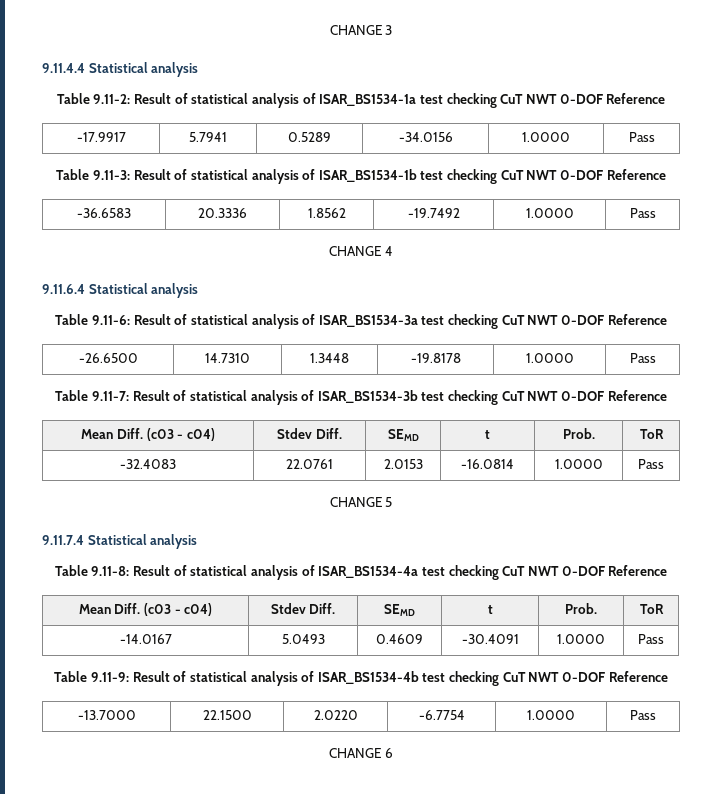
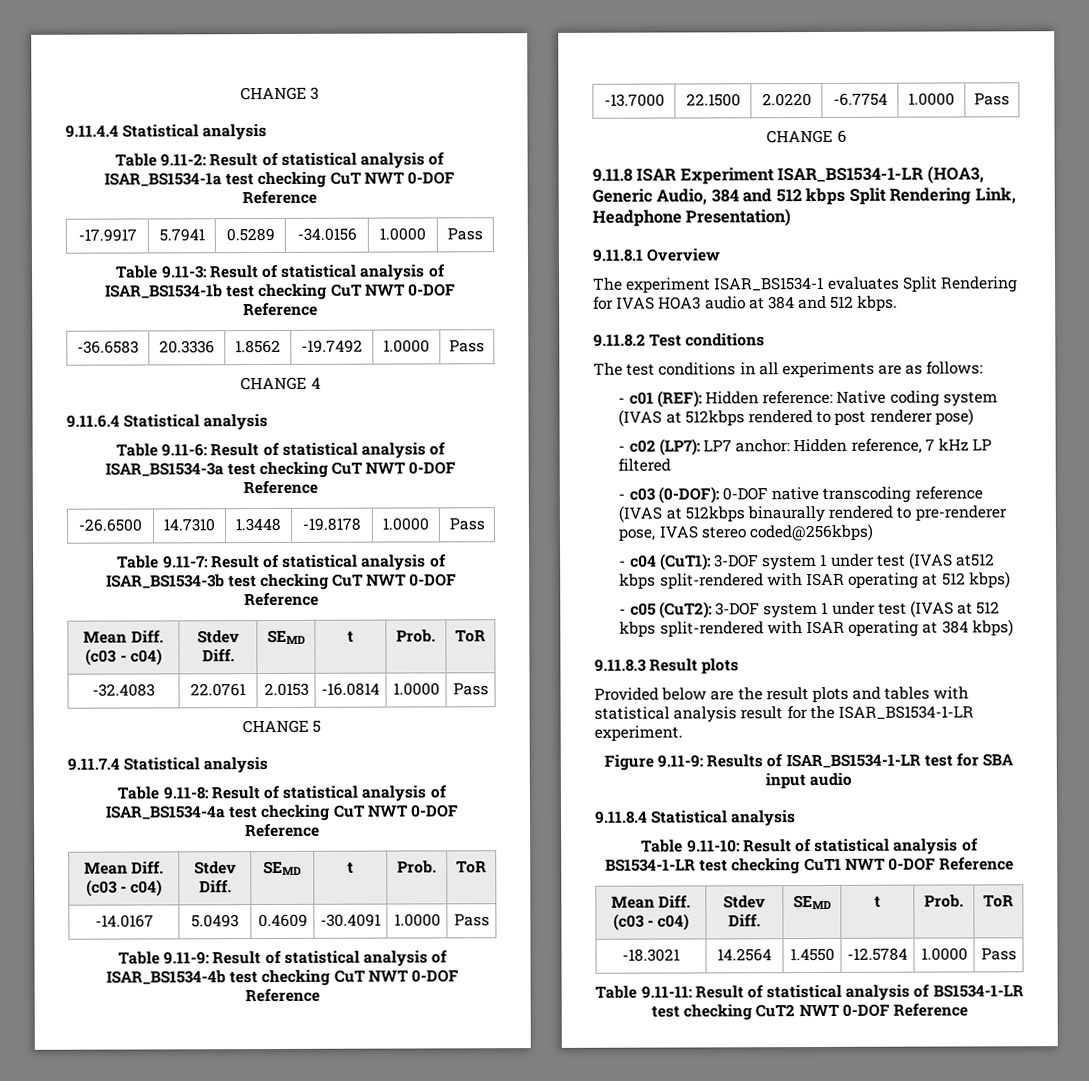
(393, 753) none -> [592,166,984,185] [592,187,1016,206] [592,209,792,227] [592,248,721,262] [593,276,1018,294] [593,295,899,312] [593,333,766,347] [593,361,984,379] [618,390,998,408] [618,408,974,427] [618,438,993,456] [618,458,672,472] [618,486,983,504] [618,505,1007,523] [618,523,875,542] [619,552,996,571] [619,571,1011,590] [619,600,1001,619] [619,619,1014,638] [594,658,740,675] [594,686,970,704] [594,705,974,723] [594,725,683,742] [603,753,1015,771] [764,772,853,790] [594,810,797,827] [641,838,979,855] [604,857,1015,875] [610,895,692,909] [612,913,690,931] [723,895,766,909] [728,914,761,927] [792,894,832,910] [874,895,881,908] [924,894,964,908] [983,894,1014,908] [622,948,680,962] [717,948,772,962] [789,947,835,962] [847,947,908,961] [920,947,968,961] [980,947,1017,961] [595,984,1024,1001] [651,1003,968,1021] // 9.11.8 ISAR Experiment ISAR_BS1534-1-LR (HOA3, Generic Audio, 384 and 512 kbps Split Rendering Link, Headphone Presentation) // 9.11.8.1 Overview // The experiment ISAR_BS1534-1 evaluates Split Rendering for IVAS HOA3 audio at 384 and 512 kbps. // 9.11.8.2 Test conditions // The test conditions in all experiments are as follows: // - c01 (REF): Hidden reference: Native coding system (IVAS at 512kbps rendered to post renderer pose) // - c02 (LP7): LP7 anchor: Hidden reference, 7 kHz LP filtered // - c03 (0-DOF): 0-DOF native transcoding reference (IVAS at 512kbps binaurally rendered to pre-renderer pose, IVAS stereo coded@256kbps) // - c04 (CuT1): 3-DOF system 1 under test (IVAS at512 kbps split-rendered with ISAR operating at 512 kbps) // - c05 (CuT2): 3-DOF system 1 under test (IVAS at 512 kbps split-rendered with ISAR operating at 384 kbps) // 9.11.8.3 Result plots // Provided below are the result plots and tables with statistical analysis result for the ISAR_BS1534-1-LR experiment. // Figure 9.11-9: Results of ISAR_BS1534-1-LR test for SBA input audio // 9.11.8.4 Statistical analysis // Table 9.11-10: Result of statistical analysis of BS1534-1-LR test checking CuT1 NWT 0-DOF Reference // Mean Diff. (c03 - c04) | Stdev Diff. | SEMD | t | Prob. | ToR // -18.3021 | 14.2564 | 1.4550 | -12.5784 | 1.0000 | Pass // Table 9.11-11: Result of statistical analysis of BS1534-1-LR test checking CuT2 NWT 0-DOF Reference

